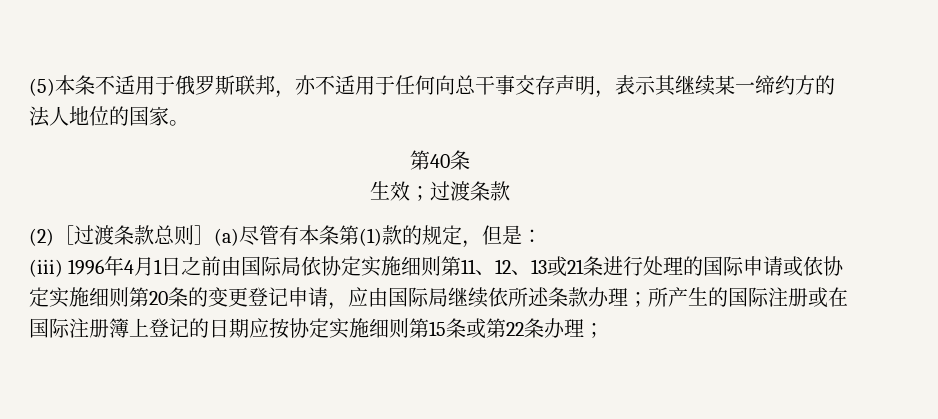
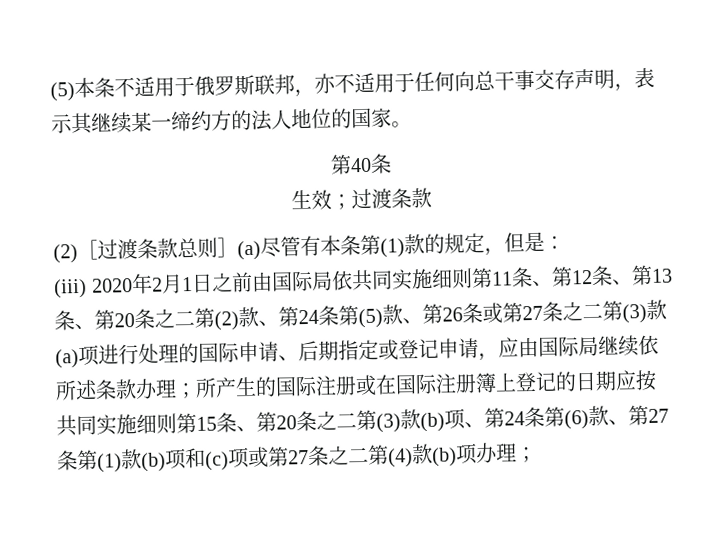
[68,256,135,276] 1996年4 -> [92,273,164,295] 2020年2
[321,256,362,276] 协定 -> [351,269,393,292] 共同
[475,256,604,277] 、12、13或21条 -> [511,264,673,288] [54,299,667,331] [55,344,100,369] 条、第12条、第13条、第20条之二第(2)款、第24条第(5)款、第26条或第27条之二第(3)款(a)项
[783,256,845,277] [29,287,248,308] 或依协定实施细则第20条的变更 -> [278,339,399,362] 、后期指定或
[289,318,329,338] 协定 -> [56,415,97,437] 共同
[466,318,544,339] 或第22条 -> [236,404,669,433] [57,443,478,473] 、第20条之二第(3)款(b)项、第24条第(6)款、第27条第(1)款(b)项和(c)项或第27条之二第(4)款(b)项

